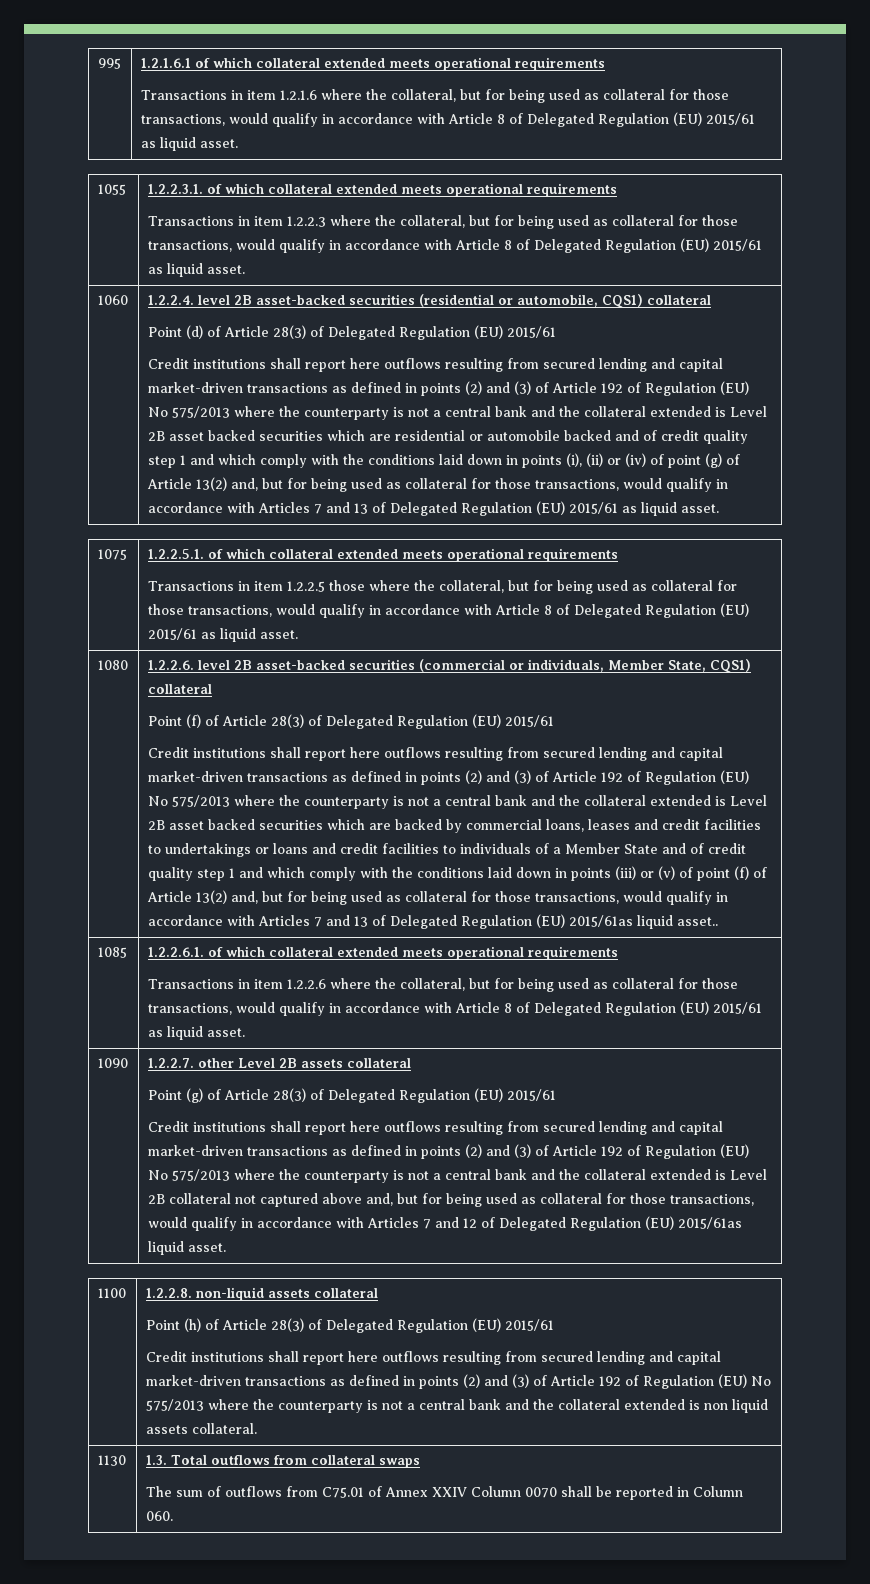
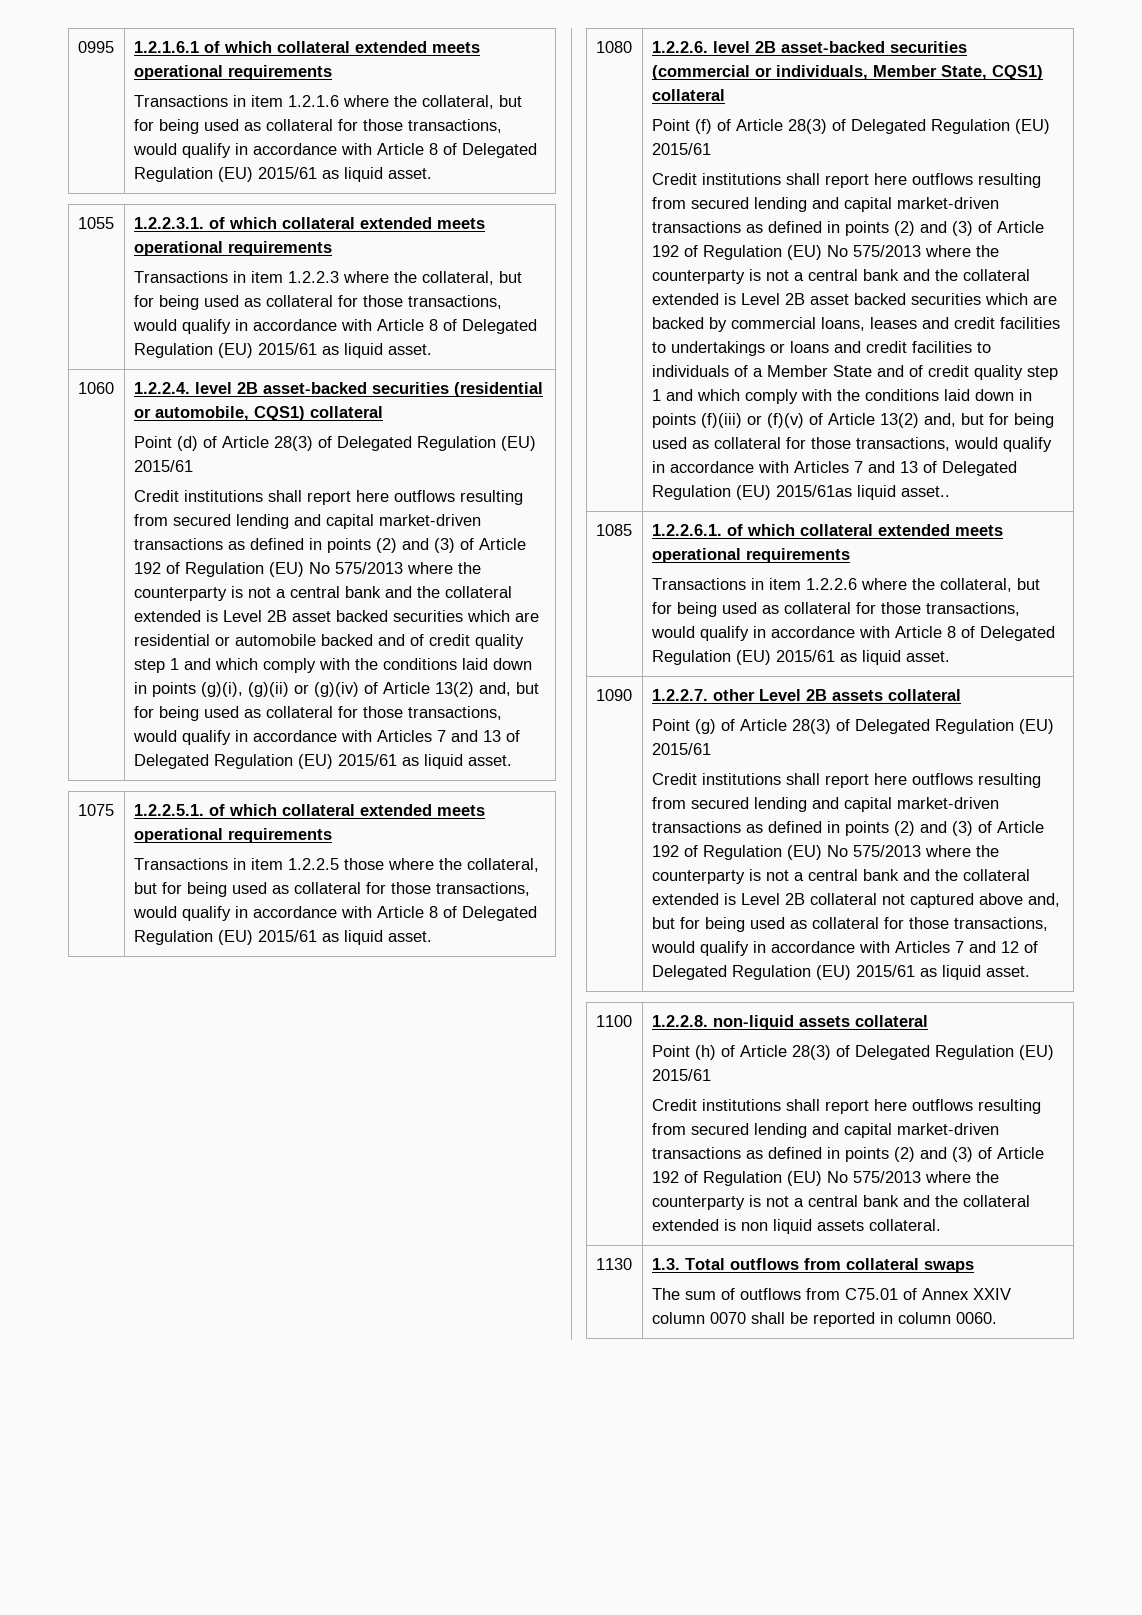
[97,58,121,69] 995 -> [77,41,114,53] 0995
[565,453,722,468] (i), (ii) or (iv) of point (g) -> [200,682,359,697] (g)(i), (g)(ii) or (g)(iv)
[614,866,749,881] (iii) or (v) of point (f) -> [700,413,804,428] (f)(iii) or (f)(v)
[677,1217,742,1229] 2015/61as -> [855,965,937,977] 2015/61 as
[470,1486,521,1497] Column -> [651,1312,705,1324] column
[692,1486,743,1497] [145,1511,173,1521] Column 060. -> [897,1312,997,1324] column 0060.

